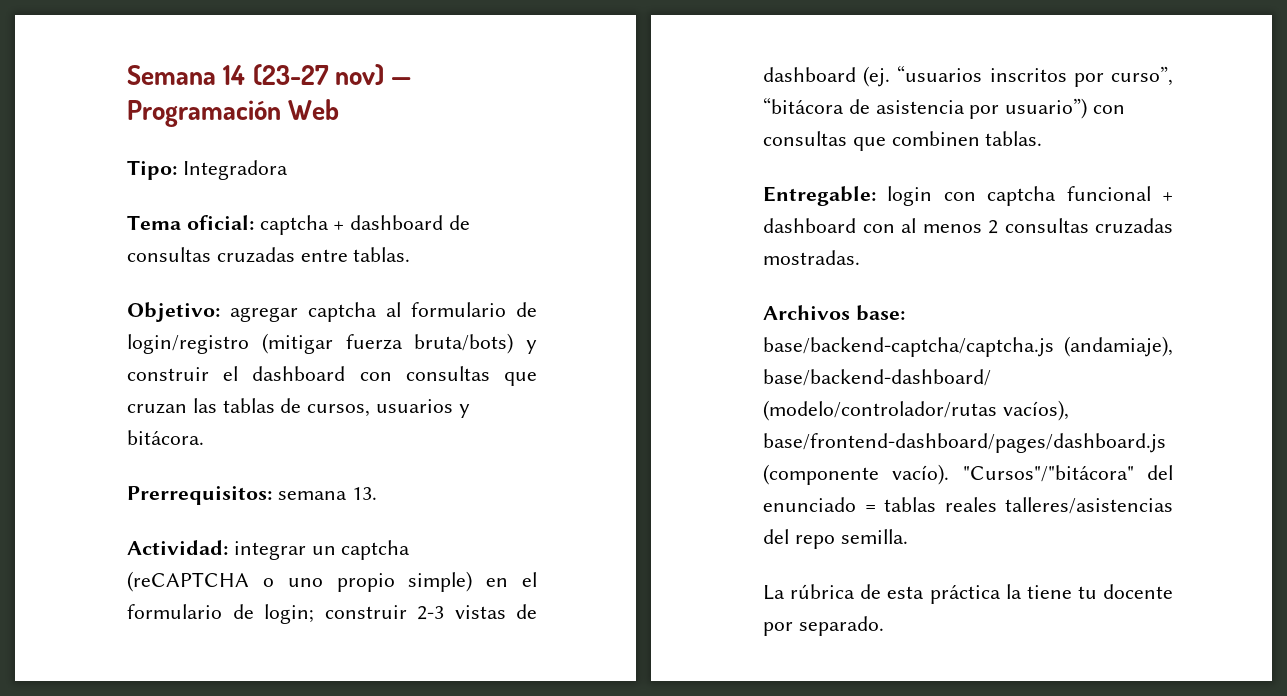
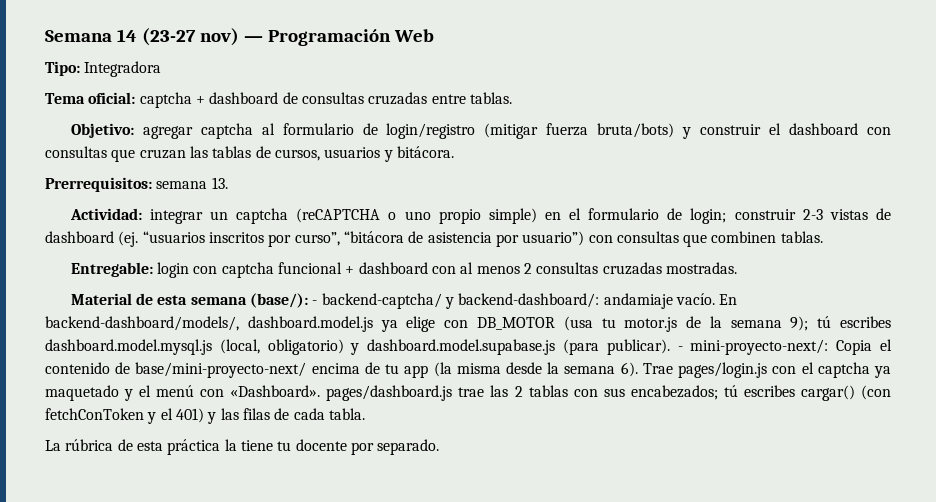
[763,305,905,321] [763,336,1173,357] [763,369,991,386] [763,400,1069,421] [763,433,1166,453] [763,464,1173,485] [763,497,1173,514] [763,529,908,549] Archivos base: base/backend-captcha/captcha.js (andamiaje), base/backend-dashboard/ (modelo/controlador/rutas vacíos), base/frontend-dashboard/pages/dashboard.js (componente vacío). "Cursos"/"bitácora" del enunciado = tablas reales talleres/asistencias del repo semilla. -> [70,293,738,309] [45,316,892,332] [45,339,892,355] [45,362,891,378] [45,385,891,401] [45,408,365,424] Material de esta semana (base/): - backend-captcha/ y backend-dashboard/: andamiaje vacío. En backend-dashboard/models/, dashboard.model.js ya elige con DB_MOTOR (usa tu motor.js de la semana 9); tú escribes dashboard.model.mysql.js (local, obligatorio) y dashboard.model.supabase.js (para publicar). - mini-proyecto-next/: Copia el contenido de base/mini-proyecto-next/ encima de tu app (la misma desde la semana 6). Trae pages/login.js con el captcha ya maquetado y el menú con «Dashboard». pages/dashboard.js trae las 2 tablas con sus encabezados; tú escribes cargar() (con fetchConToken y el 401) y las filas de cada tabla.

